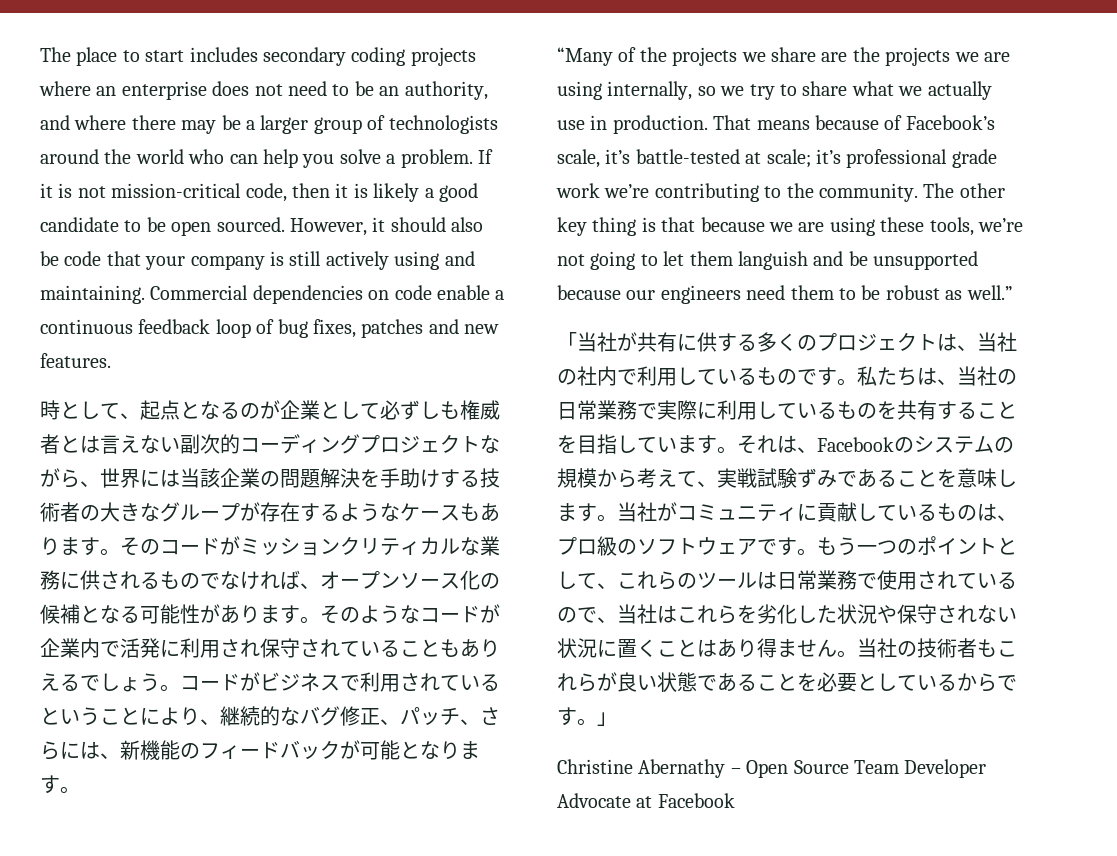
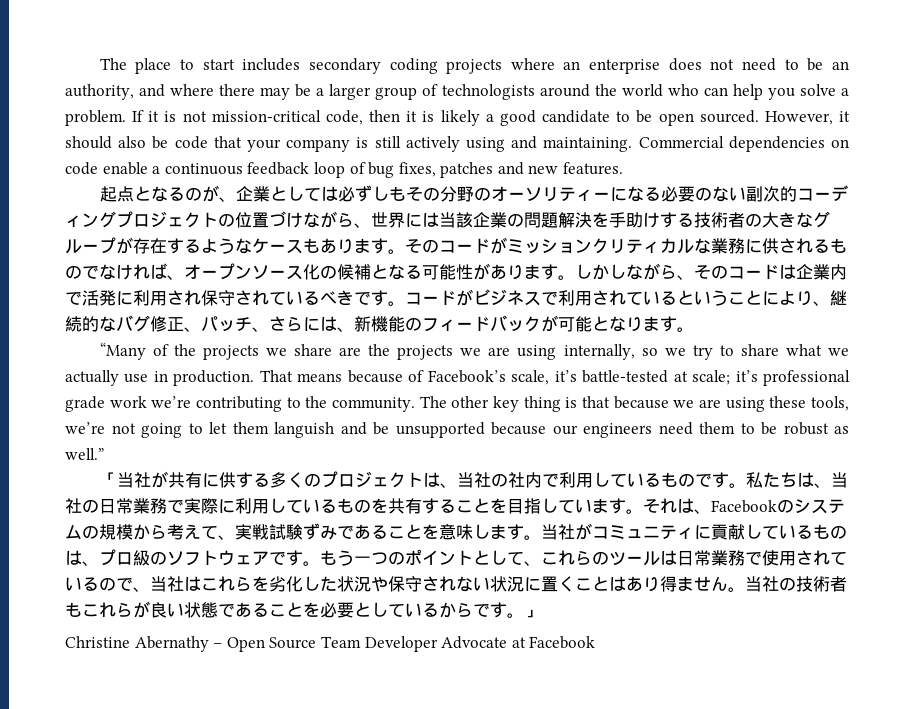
[40,400,140,420] 時として、 -> (624, 168) none
(280, 409) none -> [218,197,236,202] 、
(380, 411) none -> [320,186,338,201] は
[460,400,500,420] [40,434,140,454] 権威者とは言え -> [405,186,712,202] その分野のオーソリティーになる必要の
(480, 444) none -> [218,211,303,228] の位置づけ
[320,604,500,624] そのようなコードが -> [575,263,796,280] しかしながら、そのコードは
[400,639,500,658] [40,673,160,692] こともありえるでしょう -> [320,290,388,306] べきです

